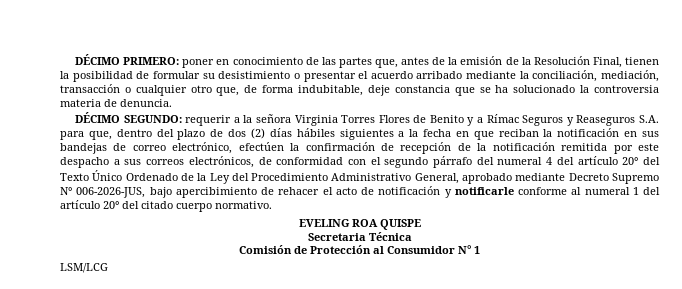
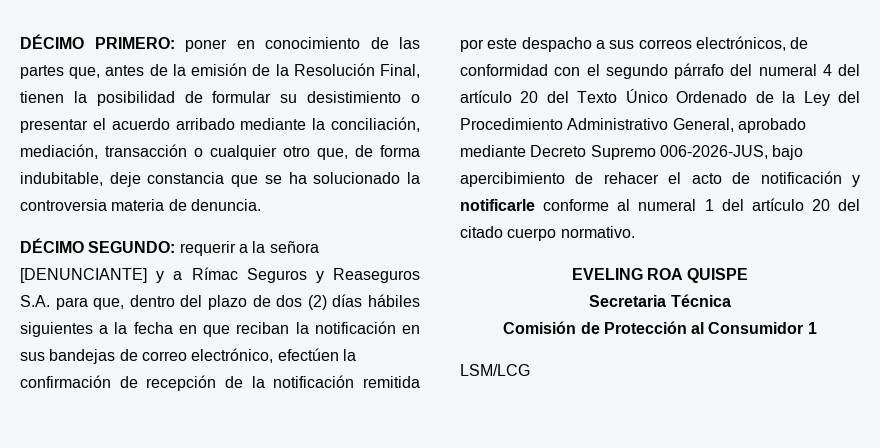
[294,115,464,126] Virginia Torres Flores de Benito -> [20,268,147,283] [DENUNCIANTE]
[622,157,639,165] 20° -> [520,91,539,103] 20
[60,187,72,195] N° -> (656, 152) none
[103,201,119,209] 20° -> [811,199,830,211] 20
[458,245,471,254] N° -> (804, 328) none

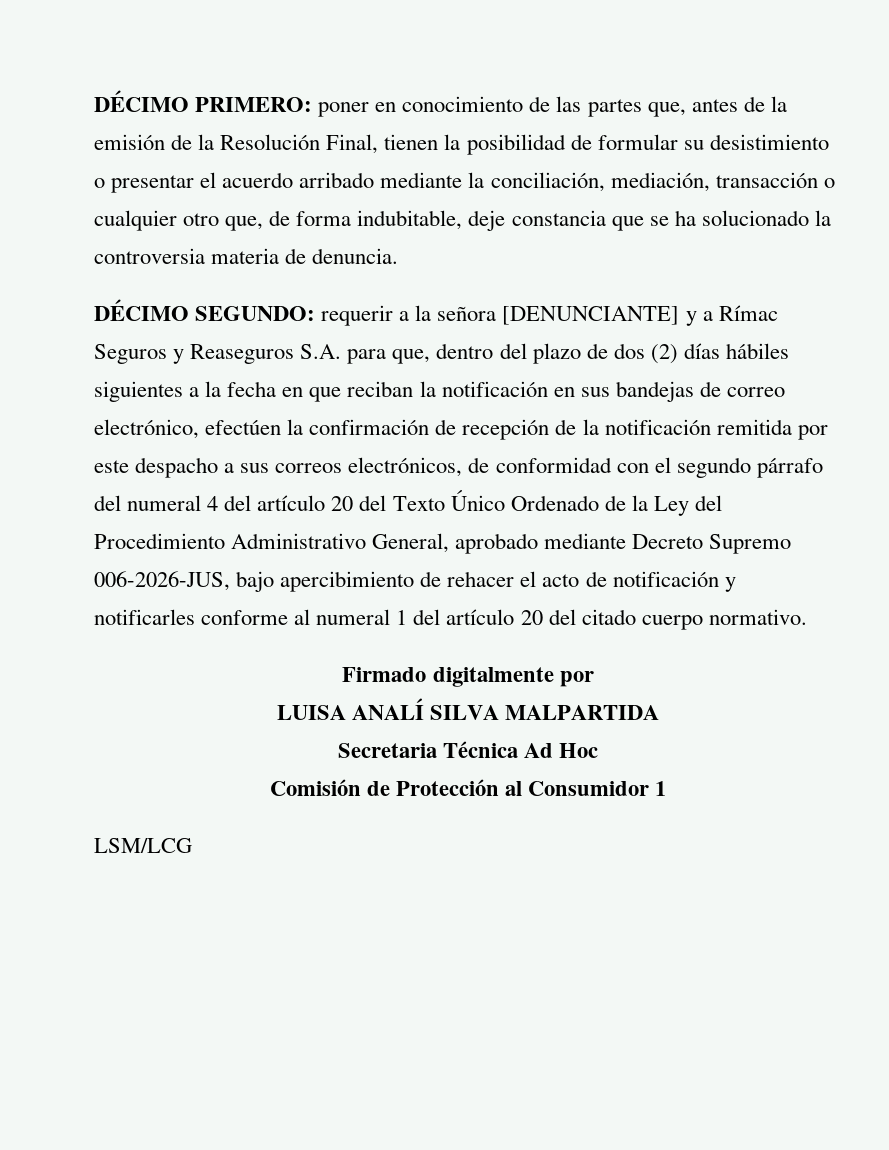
[460,199,535,211] notificarle -> [94,609,195,625] notificarles
[571,268,749,283] EVELING ROA QUISPE -> [342,667,594,687] [276,698,660,720] Firmado digitalmente por // LUISA ANALÍ SILVA MALPARTIDA
(731, 300) none -> [524,743,599,758] Ad Hoc

